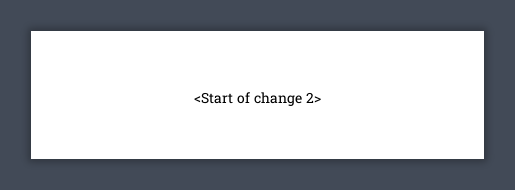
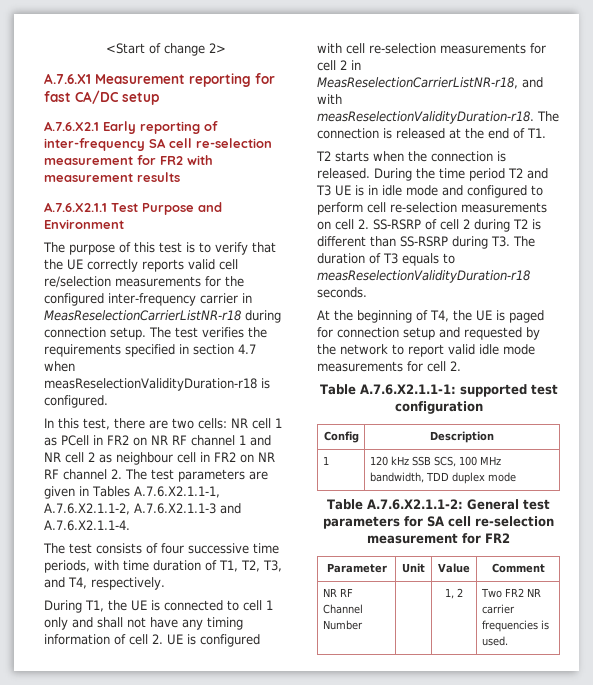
(321, 97) none -> [44,73,275,87] [44,90,159,105] [44,121,218,134] [44,138,272,151] [44,155,213,165] [44,172,180,182] [44,202,222,215] [44,219,124,229] [43,242,276,255] [44,259,238,272] [44,276,244,288] [44,293,252,306] [44,310,281,323] [44,327,267,340] [44,344,256,357] [44,361,75,372] [44,378,270,391] [44,395,108,408] [44,418,282,430] [44,435,271,446] [44,452,275,465] [44,469,268,482] [44,486,220,499] [44,503,241,515] [44,520,130,531] [43,543,279,554] [44,560,282,573] [44,577,165,590] [44,600,273,613] [44,617,243,630] [44,634,260,647] [317,43,546,54] [317,60,361,71] [317,77,543,89] [317,94,342,104] [317,111,559,124] [317,128,546,139] [316,151,506,162] [317,168,548,181] [316,185,543,198] [317,202,547,215] [317,219,541,232] [317,236,535,249] [317,253,455,266] [317,270,530,283] [317,287,367,298] [317,310,544,323] [317,327,540,340] [317,344,535,357] [317,361,461,372] [319,384,558,397] [394,401,483,414] [323,431,359,443] [430,431,494,443] [322,456,329,465] [369,456,501,467] [369,472,516,484] [327,499,550,510] [323,516,554,529] [367,533,510,544] [326,563,387,573] [402,563,425,573] [438,563,470,573] [491,563,545,573] [322,588,353,597] [322,604,363,614] [322,620,363,630] [445,588,463,599] [480,588,541,598] [481,604,515,614] [481,620,549,632] [481,636,508,646] // A.7.6.X1 Measurement reporting for fast CA/DC setup // A.7.6.X2.1 Early reporting of inter-frequency SA cell re-selection measurement for FR2 with measurement results // A.7.6.X2.1.1 Test Purpose and Environment // The purpose of this test is to verify that the UE correctly reports valid cell re/selection measurements for the configured inter-frequency carrier in MeasReselectionCarrierListNR-r18 during connection setup. The test verifies the requirements specified in section 4.7 when measReselectionValidityDuration-r18 is configured. // In this test, there are two cells: NR cell 1 as PCell in FR2 on NR RF channel 1 and NR cell 2 as neighbour cell in FR2 on NR RF channel 2. The test parameters are given in Tables A.7.6.X2.1.1-1, A.7.6.X2.1.1-2, A.7.6.X2.1.1-3 and A.7.6.X2.1.1-4. // The test consists of four successive time periods, with time duration of T1, T2, T3, and T4, respectively. // During T1, the UE is connected to cell 1 only and shall not have any timing information of cell 2. UE is configured with cell re-selection measurements for cell 2 in MeasReselectionCarrierListNR-r18, and with measReselectionValidityDuration-r18. The connection is released at the end of T1. // T2 starts when the connection is released. During the time period T2 and T3 UE is in idle mode and configured to perform cell re-selection measurements on cell 2. SS-RSRP of cell 2 during T2 is different than SS-RSRP during T3. The duration of T3 equals to measReselectionValidityDuration-r18 seconds. // At the beginning of T4, the UE is paged for connection setup and requested by the network to report valid idle mode measurements for cell 2. // Table A.7.6.X2.1.1-1: supported test configuration // Config | Description // 1 | 120 kHz SSB SCS, 100 MHz bandwidth, TDD duplex mode // Table A.7.6.X2.1.1-2: General test parameters for SA cell re-selection measurement for FR2 // Parameter | Unit | Value | Comment // NR RF Channel Number | | 1, 2 | Two FR2 NR carrier frequencies is used.

